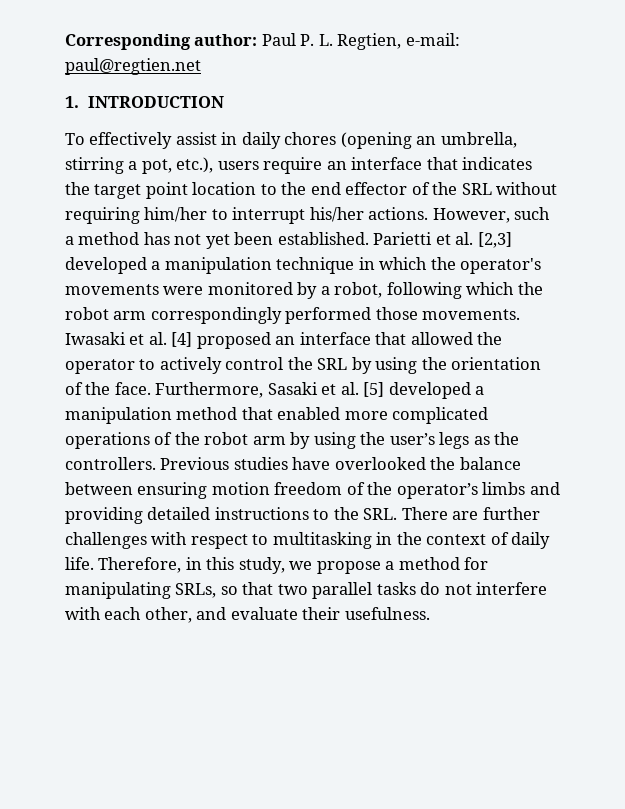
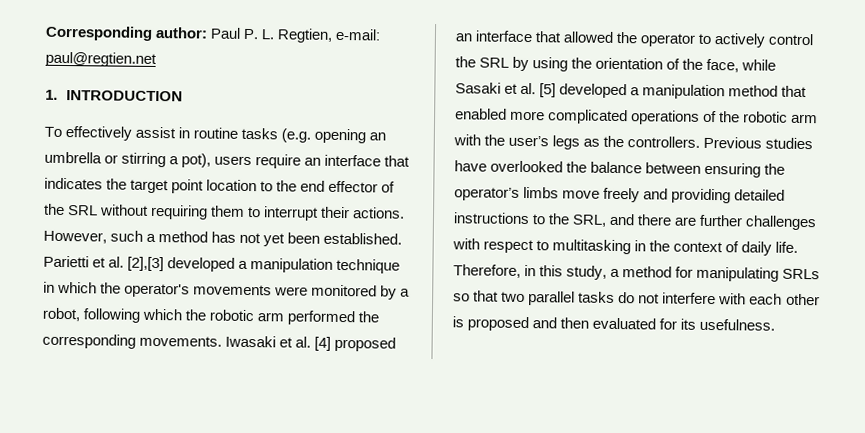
[241,132,517,149] [65,157,214,174] daily chores (opening an umbrella, stirring a pot, etc.), -> [193,127,387,144] [44,151,212,168] routine tasks (e.g. opening an umbrella or stirring a pot),
[144,207,208,222] him/her -> [210,205,246,217] them
[309,207,364,222] his/her -> [320,206,351,219] their
[477,232,512,248] [2,3] -> [127,256,165,272] [2],[3]
[65,307,418,324] robot arm correspondingly performed those -> [209,309,380,326] [42,333,136,349] robotic arm performed the corresponding
[114,382,264,398] face. Furthermore, -> [706,58,777,73] face, while
[204,432,356,449] robot arm by using -> [743,111,819,124] [453,134,481,146] robotic arm with
[211,482,365,495] motion freedom of -> (762, 170) none
(526, 488) none -> [562,187,641,203] move freely
[363,507,448,520] SRL. There -> [572,213,673,227] SRL, and there
[289,561,381,574] we propose -> (608, 272) none
[175,583,217,598] SRLs, -> [782,268,821,280] SRLs
[144,607,341,623] other, and evaluate their -> [785,293,820,306] [452,316,697,332] other is proposed and then evaluated for its

